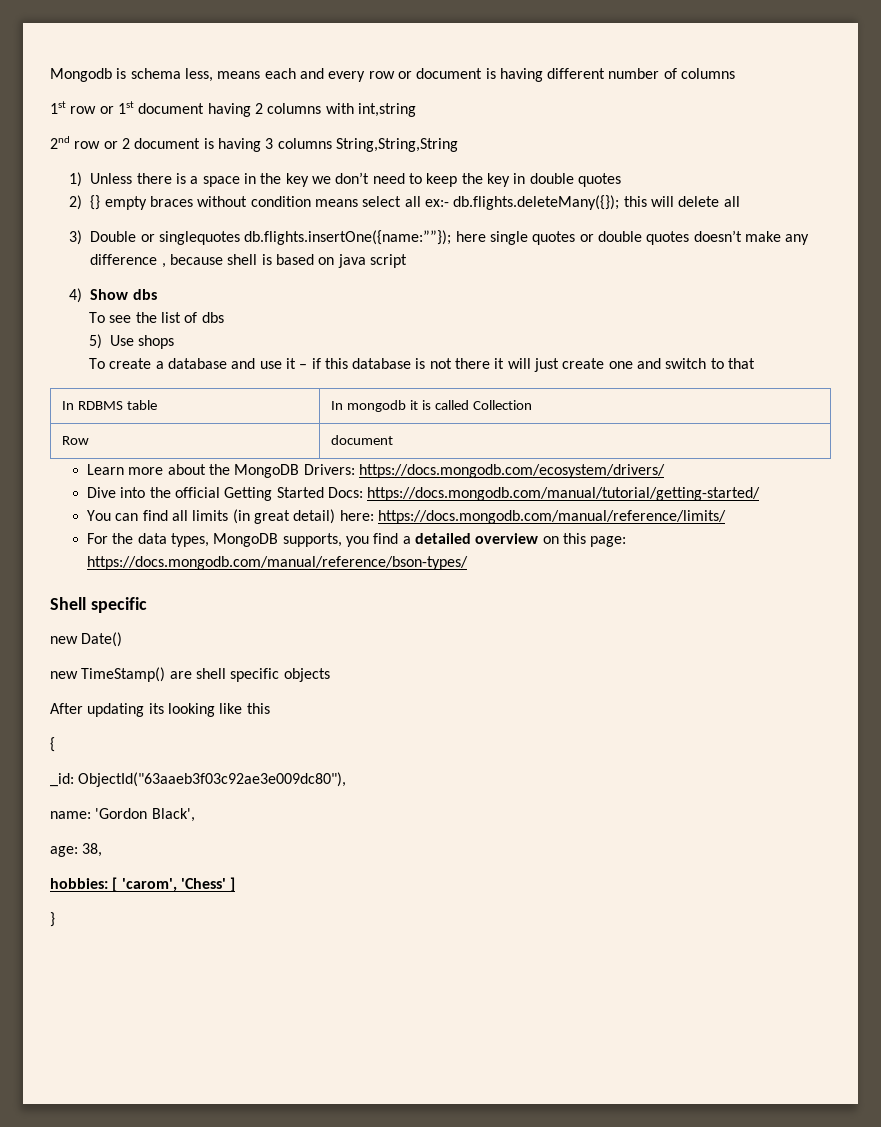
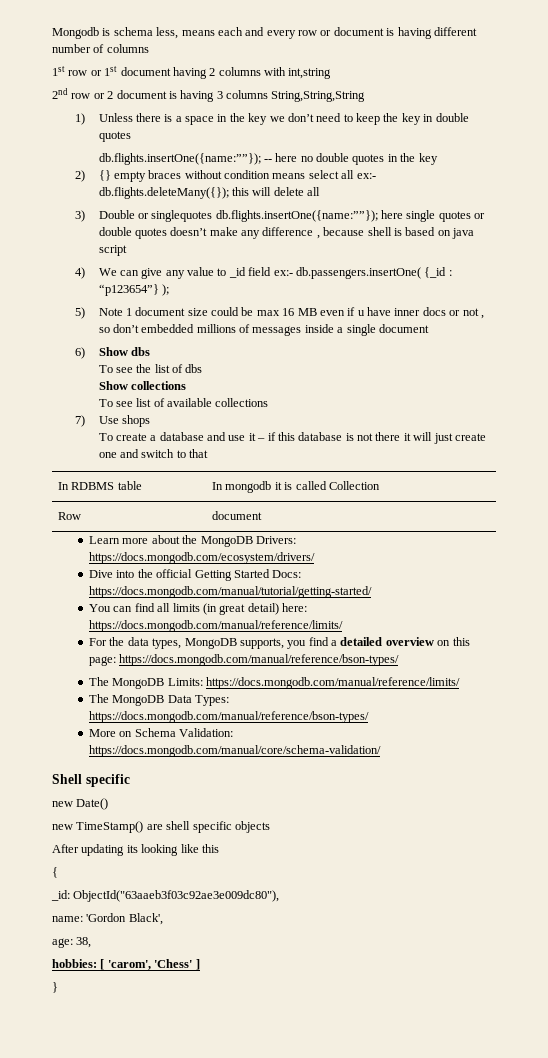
(621, 180) none -> [98,153,438,165] // db.flights.insertOne({name:””}); -- here no double quotes in the key
(83, 295) none -> [98,267,452,279] [98,284,169,296] [75,307,484,319] [98,324,429,336] [75,347,86,359] We can give any value to _id field ex:- db.passengers.insertOne( {_id : “p123654”} ); // 5) Note 1 document size could be max 16 MB even if u have inner docs or not , so don’t embedded millions of messages inside a single document // 6)
[88,334,102,349] 5) -> [98,381,186,390] [98,398,269,407] [75,415,86,427] Show collections // To see list of available collections // 7)
(469, 563) none -> [89,677,461,689] [89,694,230,706] [89,711,370,723] [89,728,234,737] [89,745,382,757] // The MongoDB Limits: https://docs.mongodb.com/manual/reference/limits/ // The MongoDB Data Types: https://docs.mongodb.com/manual/reference/bson-types/ // More on Schema Validation: https://docs.mongodb.com/manual/core/schema-validation/

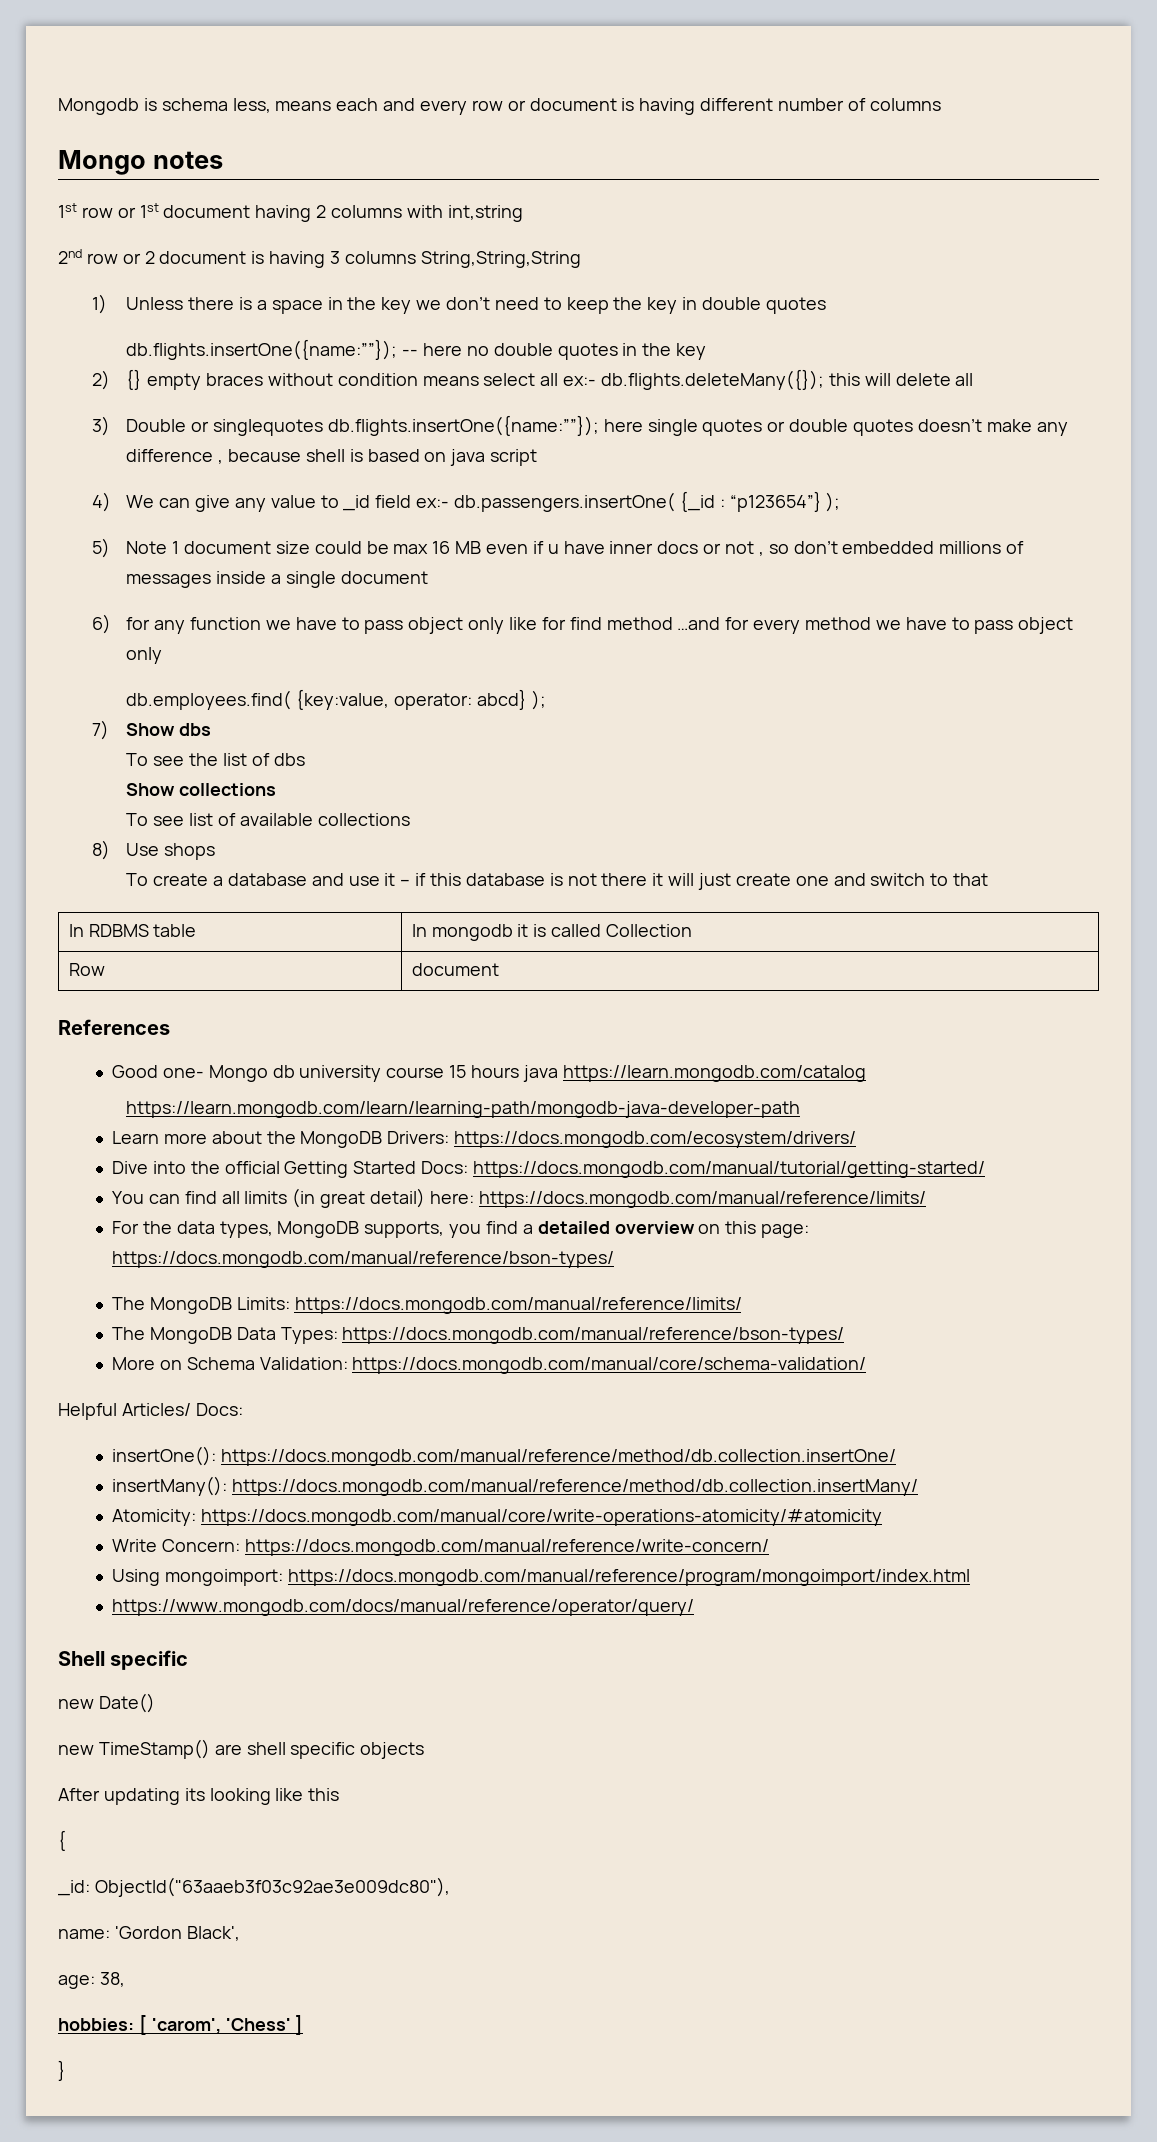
(149, 48) none -> [58,150,223,175] // Mongo notes
(86, 353) none -> [126,617,1074,634] [126,647,163,664] [126,689,546,710] [92,720,110,740] for any function we have to pass object only like for find method …and for every method we have to pass object only // db.employees.find( {key:value, operator: abcd} ); // 7)
[75,415,86,427] 7) -> [92,840,111,860] 8)
(263, 515) none -> [58,1019,170,1035] [111,1065,866,1082] [126,1101,801,1118] // References // Good one- Mongo db university course 15 hours java https://learn.mongodb.com/catalog // https://learn.mongodb.com/learn/learning-path/mongodb-java-developer-path
(382, 751) none -> [58,1403,243,1420] [111,1446,896,1466] [111,1476,918,1496] [111,1509,882,1526] [111,1539,769,1556] [111,1569,970,1586] [111,1599,694,1616] // Helpful Articles/ Docs: // insertOne(): https://docs.mongodb.com/manual/reference/method/db.collection.insertOne/ // insertMany(): https://docs.mongodb.com/manual/reference/method/db.collection.insertMany/ // Atomicity: https://docs.mongodb.com/manual/core/write-operations-atomicity/#atomicity // Write Concern: https://docs.mongodb.com/manual/reference/write-concern/ // Using mongoimport: https://docs.mongodb.com/manual/reference/program/mongoimport/index.html // https://www.mongodb.com/docs/manual/reference/operator/query/

